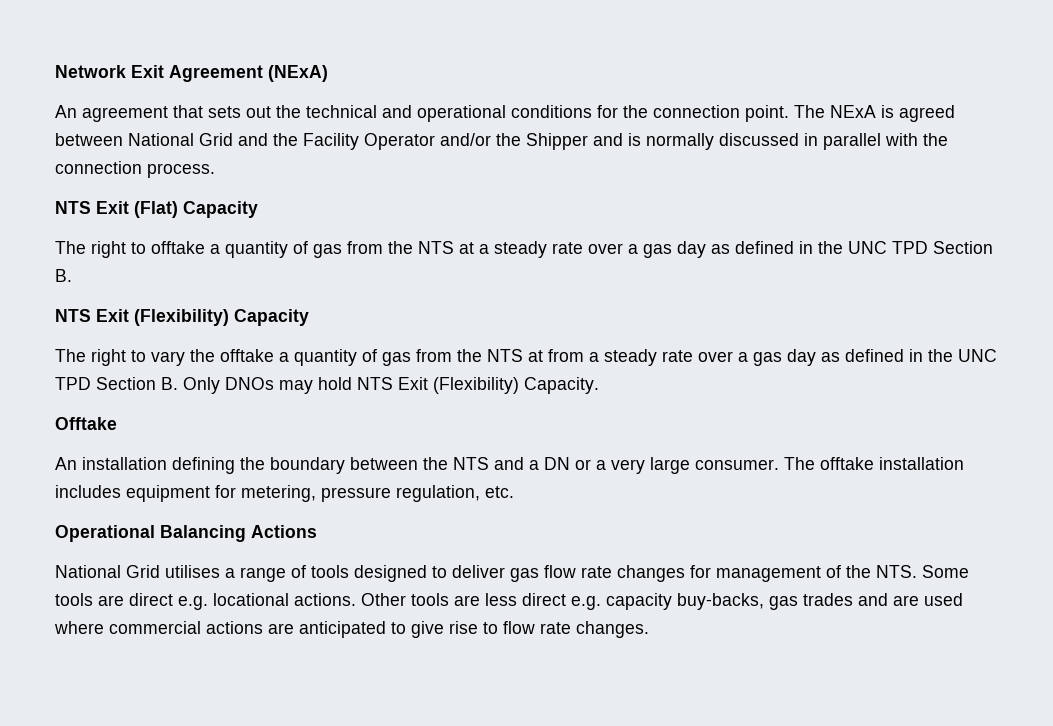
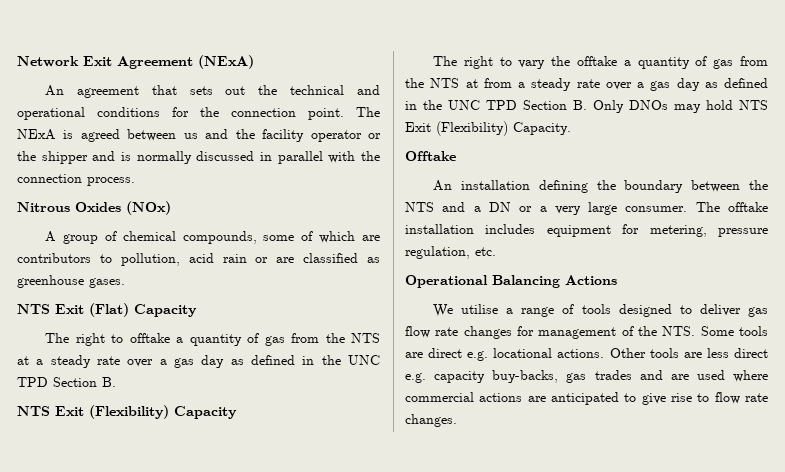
[128,133,588,150] National Grid and the Facility Operator and/or the Shipper -> [183,129,382,142] [17,151,88,164] us and the facility operator or the shipper
(215, 170) none -> [17,201,171,215] [45,231,380,244] [17,253,380,266] [17,275,125,288] // Nitrous Oxides (NOx) // A group of chemical compounds, some of which are contributors to pollution, acid rain or are classified as greenhouse gases.
[55,565,220,578] National Grid utilises -> [433,304,499,317] We utilise

